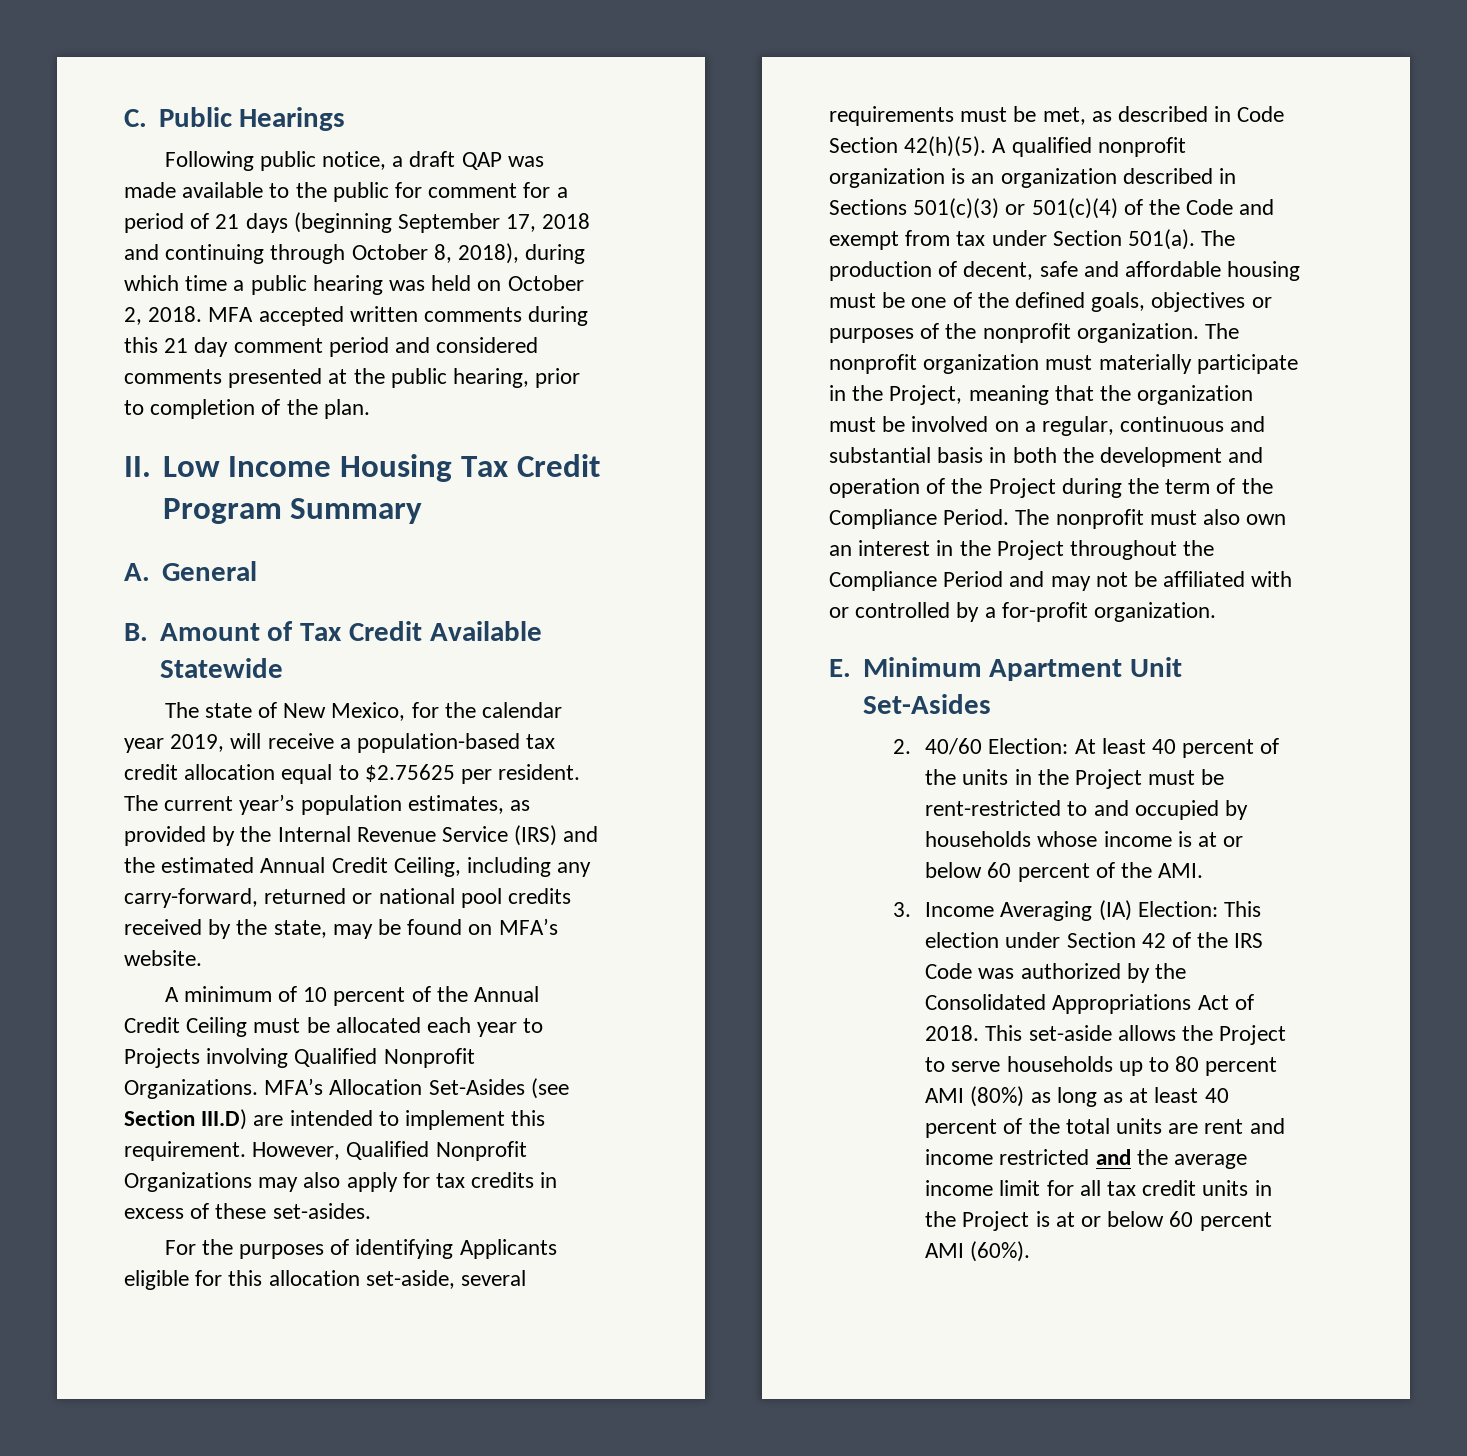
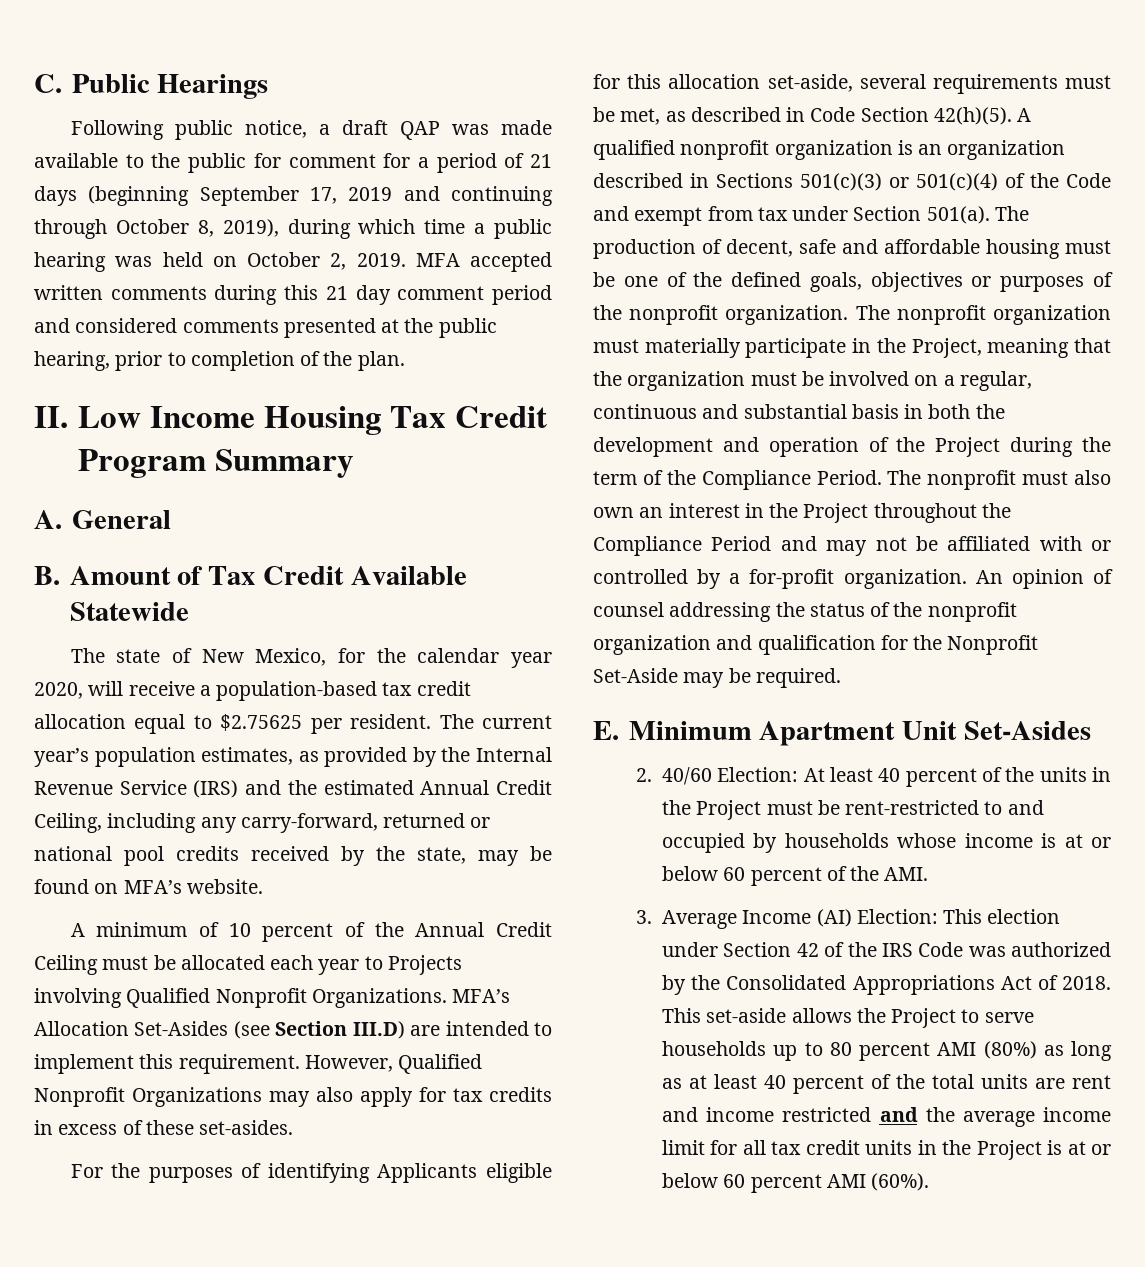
[542,213,591,229] 2018 -> [348,187,393,201] 2019
[458,243,520,264] 2018), -> [222,219,279,237] 2019),
[148,306,203,322] 2018. -> [356,253,406,267] 2019.
[170,734,225,752] 2019, -> [34,682,83,699] 2020,
(1217, 612) none -> [975,569,1113,589] [593,602,1017,622] [593,635,1039,655] [593,668,841,688] An opinion of counsel addressing the status of the nonprofit organization and qualification for the Nonprofit Set-Aside may be required.
[925,900,1132,921] Income Averaging (IA) -> [661,909,852,929] Average Income (AI)

